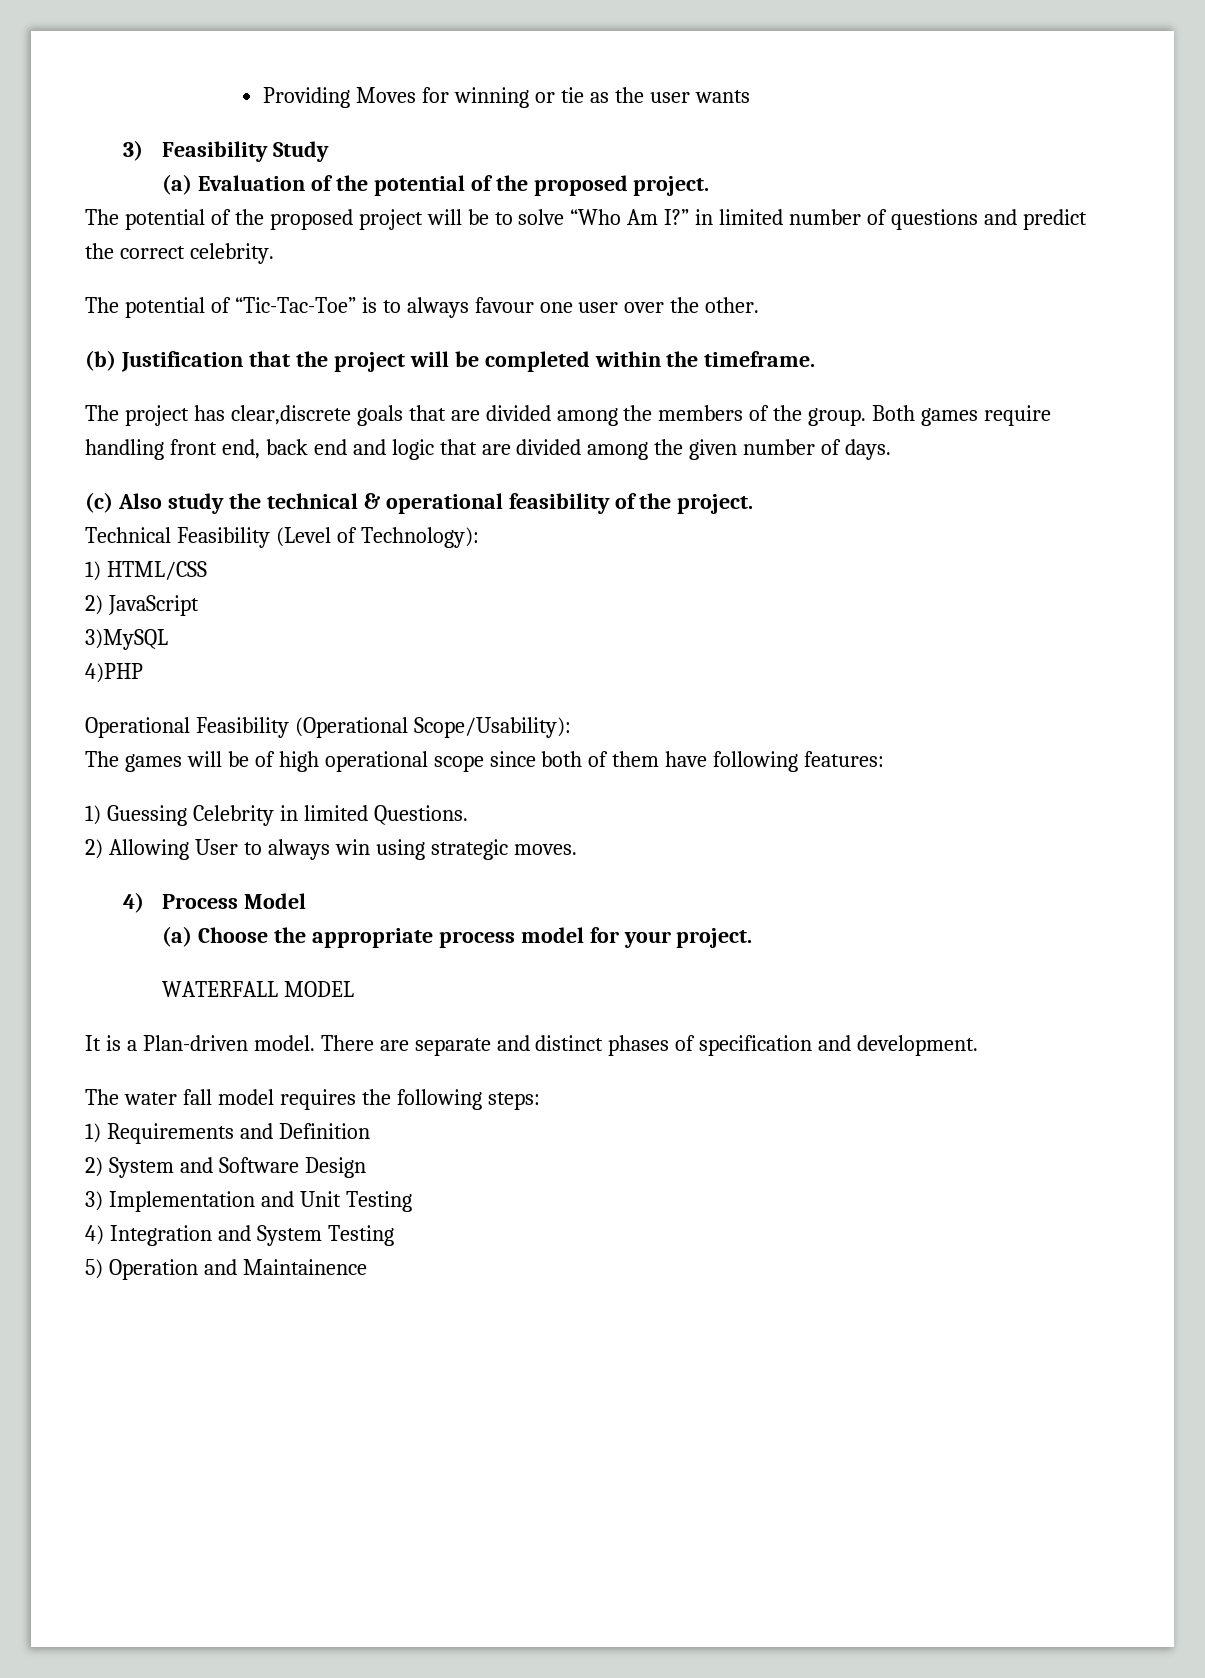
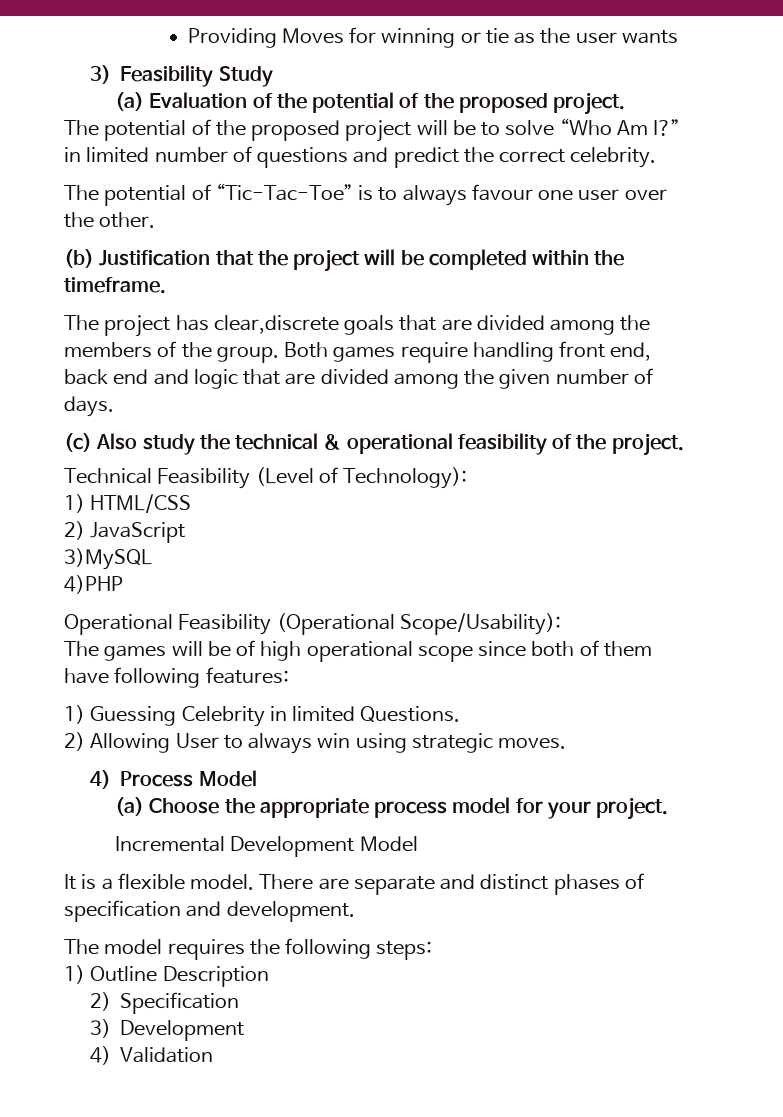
[161,981,354,997] WATERFALL MODEL -> [115,836,418,857] Incremental Development Model
[142,1035,248,1051] Plan-driven -> [117,873,185,890] flexible
[123,1089,212,1105] water fall -> (99, 947) none
[106,1123,370,1144] [85,1157,366,1178] [85,1191,412,1212] [85,1225,394,1246] [85,1259,367,1280] Requirements and Definition // 2) System and Software Design // 3) Implementation and Unit Testing // 4) Integration and System Testing // 5) Operation and Maintainence -> [90,966,269,987] [89,992,240,1014] [89,1019,245,1041] [89,1046,214,1065] Outline Description // 2) Specification // 3) Development // 4) Validation

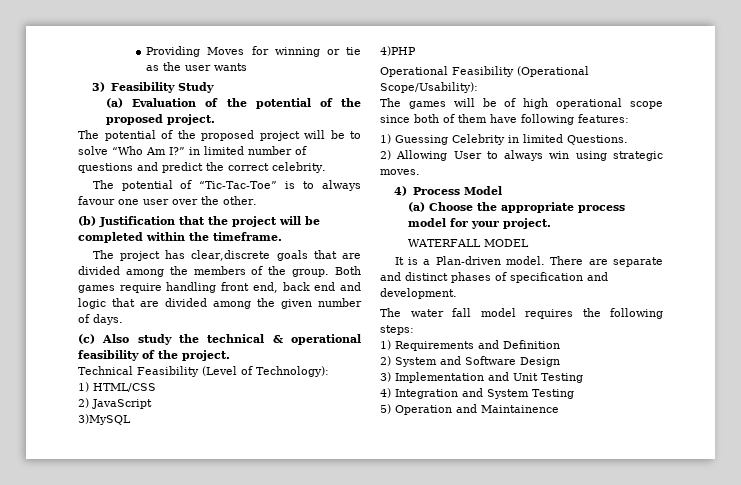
[115,836,418,857] Incremental Development Model -> [408,239,530,247] WATERFALL MODEL
[117,873,185,890] flexible -> [435,256,501,265] Plan-driven
(99, 947) none -> [410,308,471,317] water fall
[90,966,269,987] [89,992,240,1014] [89,1019,245,1041] [89,1046,214,1065] Outline Description // 2) Specification // 3) Development // 4) Validation -> [395,340,560,351] [380,356,560,367] [380,372,583,383] [380,388,574,399] [380,404,559,415] Requirements and Definition // 2) System and Software Design // 3) Implementation and Unit Testing // 4) Integration and System Testing // 5) Operation and Maintainence

